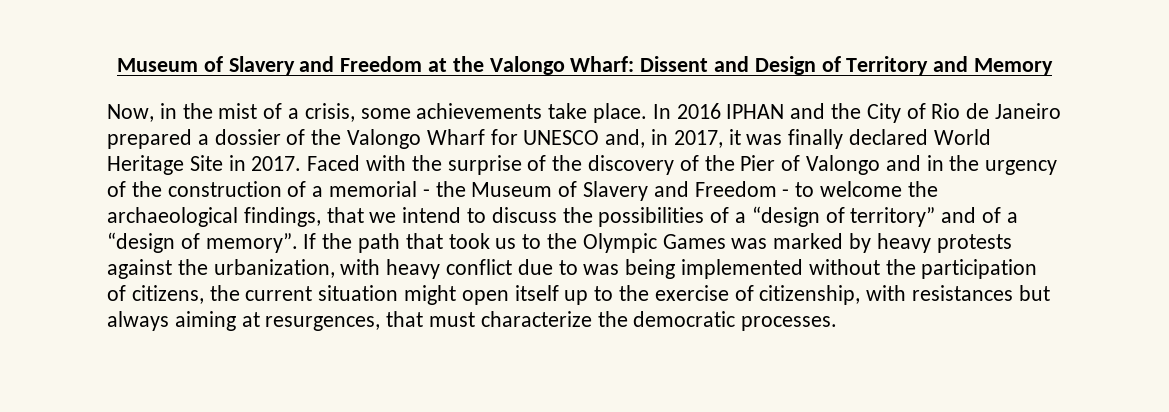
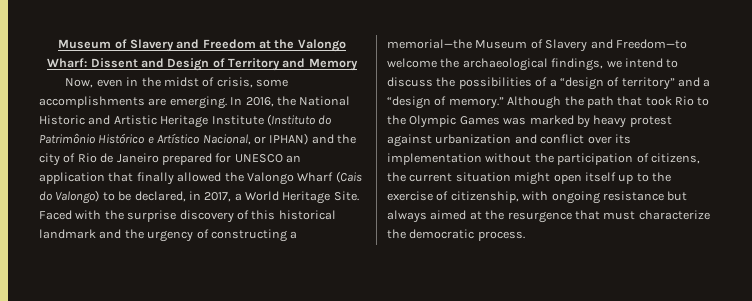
[159,103,901,123] in the mist of a crisis, some achievements take place. In 2016 IPHAN and the City -> [96,77,289,88] [39,96,351,109] [39,114,333,128] [39,133,356,145] [39,153,60,166] even in the midst of crisis, some accomplishments are emerging. In 2016, the National Historic and Artistic Heritage Institute (Instituto do Patrimônio Histórico e Artístico Nacional, or IPHAN) and the city
[197,129,991,149] [107,155,1058,175] [107,181,815,201] a dossier of the Valongo Wharf for UNESCO and, in 2017, it was finally declared World Heritage Site in 2017. Faced with the surprise of the discovery of the Pier of Valongo and in the urgency of the construction of a memorial - the Museum of Slavery and Freedom - to -> [215,153,301,163] [39,171,362,185] [39,190,359,204] [39,210,336,223] [39,229,298,242] [387,39,687,52] for UNESCO an application that finally allowed the Valongo Wharf (Cais do Valongo) to be declared, in 2017, a World Heritage Site. Faced with the surprise discovery of this historical landmark and the urgency of constructing a memorial—the Museum of Slavery and Freedom—to
[326,207,364,223] that -> (604, 64) none
[982,207,1018,223] [107,232,317,253] of a “design of memory”. If -> [703,79,711,87] [387,96,562,109] a “design of memory.” Although
[495,238,517,249] us -> [675,96,694,106] Rio
[936,234,1012,253] [107,259,804,279] protests against the urbanization, with heavy conflict due to was being implemented -> [629,116,672,127] [387,134,631,147] [387,153,482,165] protest against urbanization and conflict over its implementation
[912,285,1050,301] [107,311,381,331] resistances but always aiming at resurgences, -> [551,191,688,204] [387,210,572,223] ongoing resistance but always aimed at the resurgence
[741,316,838,331] processes. -> [477,231,525,241] process.

